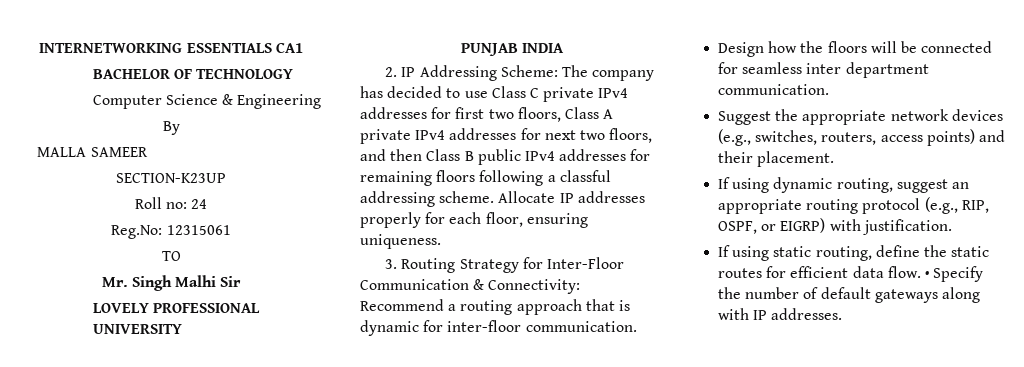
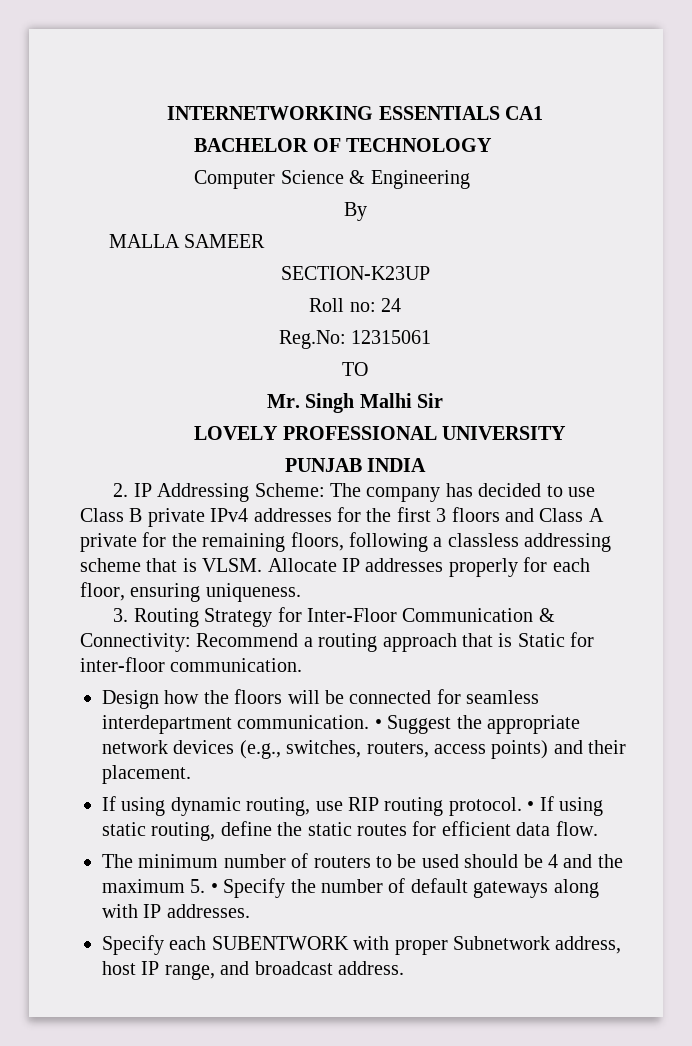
[529,87,629,102] [360,107,614,122] [360,128,653,144] [360,149,651,165] [360,170,611,186] [360,191,495,207] C private IPv4 addresses for first two floors, Class A private IPv4 addresses for next two floors, and then Class B public IPv4 addresses for remaining floors following a classful addressing scheme. -> [129,507,604,527] [80,532,612,552] [80,558,263,572] B private IPv4 addresses for the first 3 floors and Class A private for the remaining floors, following a classless addressing scheme that is VLSM.
[360,320,419,336] dynamic -> [517,633,565,647] Static
[806,62,929,78] [718,84,830,95] inter department communication. // -> [102,715,382,734] interdepartment communication. •
[896,179,969,193] [718,197,989,214] [718,218,952,235] suggest an appropriate routing protocol (e.g., RIP, OSPF, or EIGRP) with justification. // -> [315,797,535,816] use RIP routing protocol. •
(921, 272) none -> [102,853,623,868] [102,879,206,893] // The minimum number of routers to be used should be 4 and the maximum 5.
(843, 314) none -> [102,935,622,955] [102,961,404,980] // Specify each SUBENTWORK with proper Subnetwork address, host IP range, and broadcast address.

